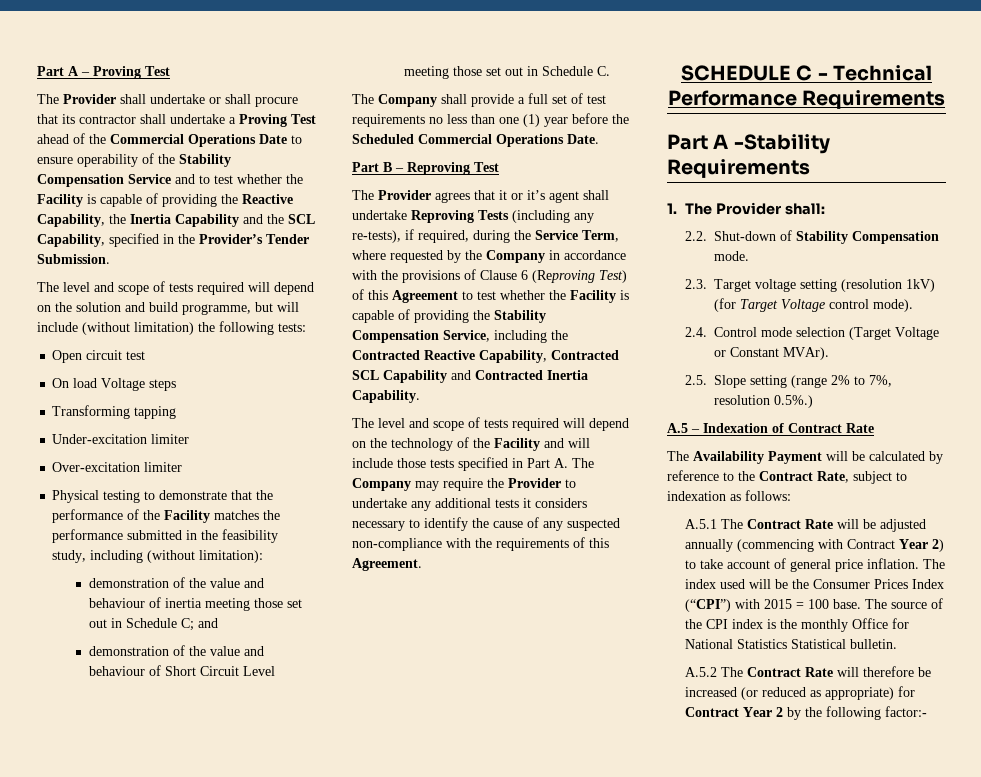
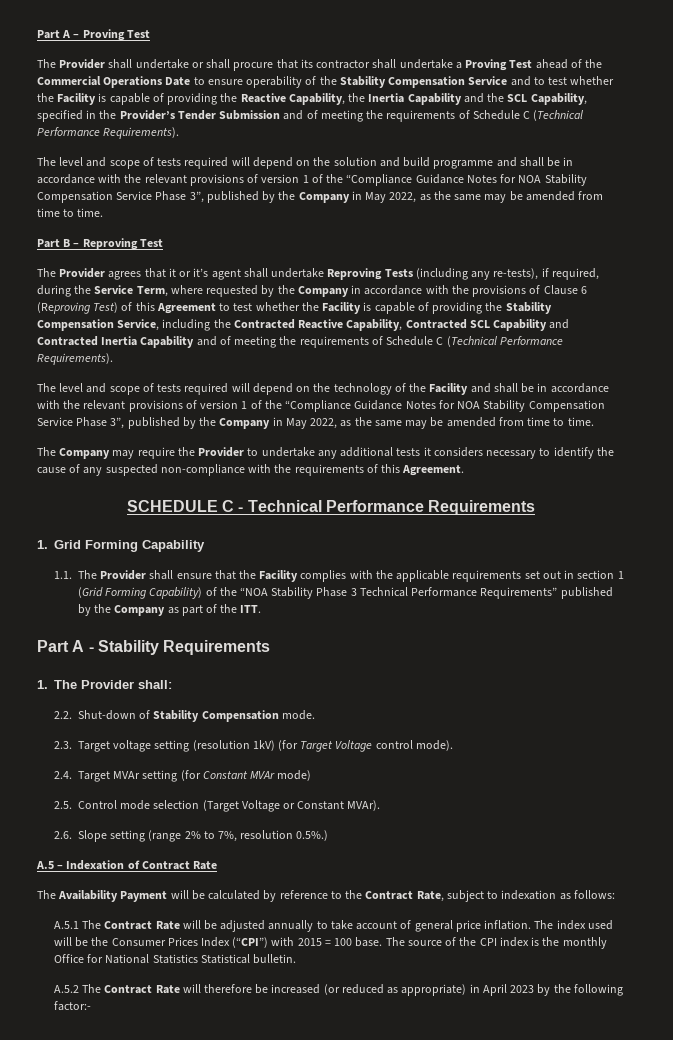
[37,254,110,264] Submission. -> [219,110,584,122] [37,127,180,139] Submission and of meeting the requirements of Schedule C (Technical Performance Requirements).
[182,302,299,315] [37,321,306,335] [52,350,146,363] [52,378,177,391] [52,405,177,419] [52,434,190,444] [52,462,183,472] [52,490,274,503] [52,509,281,523] [52,529,279,543] [52,550,264,563] [88,577,264,588] [88,597,302,611] [88,618,218,631] [88,645,264,656] [88,665,275,676] [403,66,610,79] [352,93,606,107] [352,113,629,127] [352,134,599,147] programme, but will include (without limitation) the following tests: // Open circuit test // On load Voltage steps // Transforming tapping // Under-excitation limiter // Over-excitation limiter // Physical testing to demonstrate that the performance of the Facility matches the performance submitted in the feasibility study, including (without limitation): // demonstration of the value and behaviour of inertia meeting those set out in Schedule C; and // demonstration of the value and behaviour of Short Circuit Level meeting those set out in Schedule C. // The Company shall provide a full set of test requirements no less than one (1) year before the Scheduled Commercial Operations Date. -> [433,157,574,169] [37,174,587,186] [37,191,604,203] [37,208,104,217] programme and shall be in accordance with the relevant provisions of version 1 of the “Compliance Guidance Notes for NOA Stability Compensation Service Phase 3”, published by the Company in May 2022, as the same may be amended from time to time.
[352,390,420,403] Capability. -> [140,336,563,348] [37,353,113,365] Capability and of meeting the requirements of Schedule C (Technical Performance Requirements).
[568,438,590,448] [352,457,568,471] will include those tests specified in Part A. -> [493,383,609,393] [37,400,605,412] [37,417,594,429] shall be in accordance with the relevant provisions of version 1 of the “Compliance Guidance Notes for NOA Stability Compensation Service Phase 3”, published by the Company in May 2022, as the same may be amended from time to time. //
[667,134,830,154] // Part A -Stability -> [37,540,205,552] [53,570,624,582] [77,587,613,599] [77,604,262,616] [37,640,159,655] // 1. Grid Forming Capability // 1.1. The Provider shall ensure that the Facility complies with the applicable requirements set out in section 1 (Grid Forming Capability) of the “NOA Stability Phase 3 Technical Performance Requirements” published by the Company as part of the ITT. // Part A - Stability
(708, 332) none -> [77,770,312,782] [53,801,72,809] Target MVAr setting (for Constant MVAr mode) // 2.5.
[685,375,708,385] 2.5. -> [53,831,72,839] 2.6.
[737,539,945,552] (commencing with Contract Year 2) -> (314, 926) none
[898,686,916,697] [685,707,784,717] for Contract Year 2 -> [469,984,535,996] in April 2023

